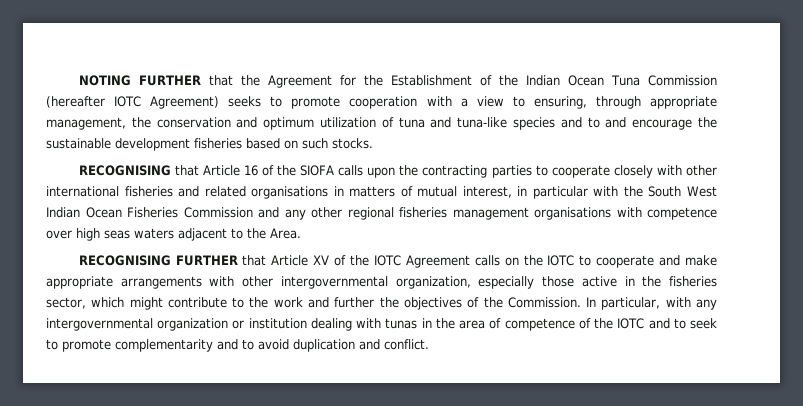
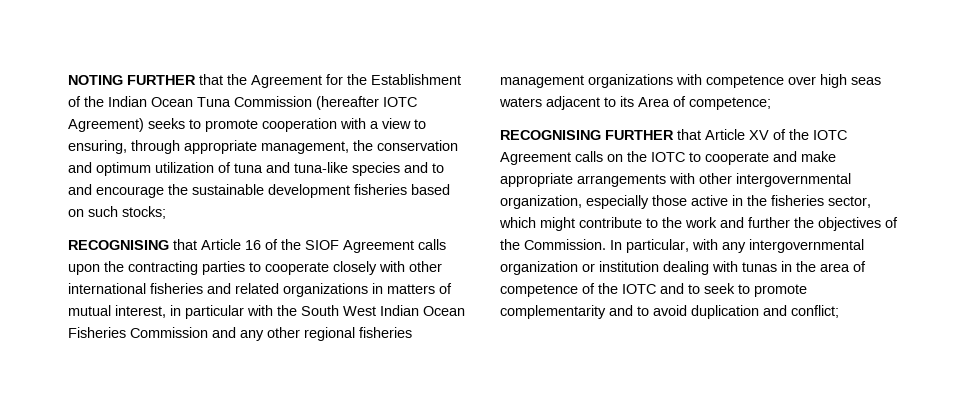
[332,138,373,149] stocks. -> [122,206,166,219] stocks;
[300,165,335,176] SIOFA -> [305,240,414,253] SIOF Agreement
[251,186,329,199] organisations -> [283,283,368,297] organizations
[534,207,611,220] organisations -> [588,74,673,88] organizations
[247,228,301,239] the Area. -> [620,96,771,110] its Area of competence;
[384,339,429,350] conflict. -> [791,305,839,318] conflict;

